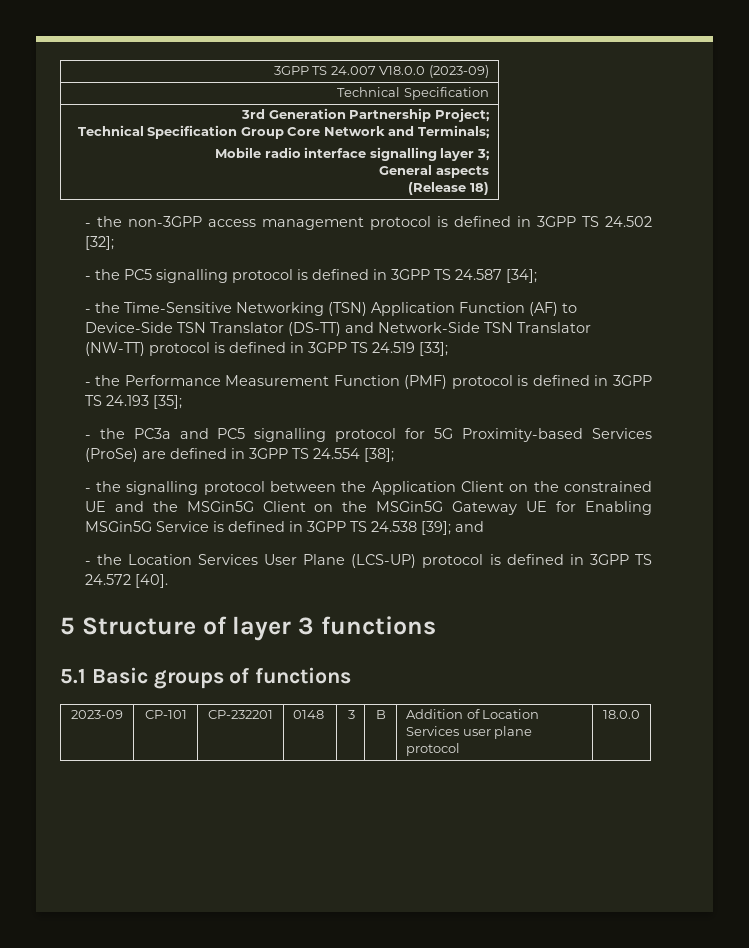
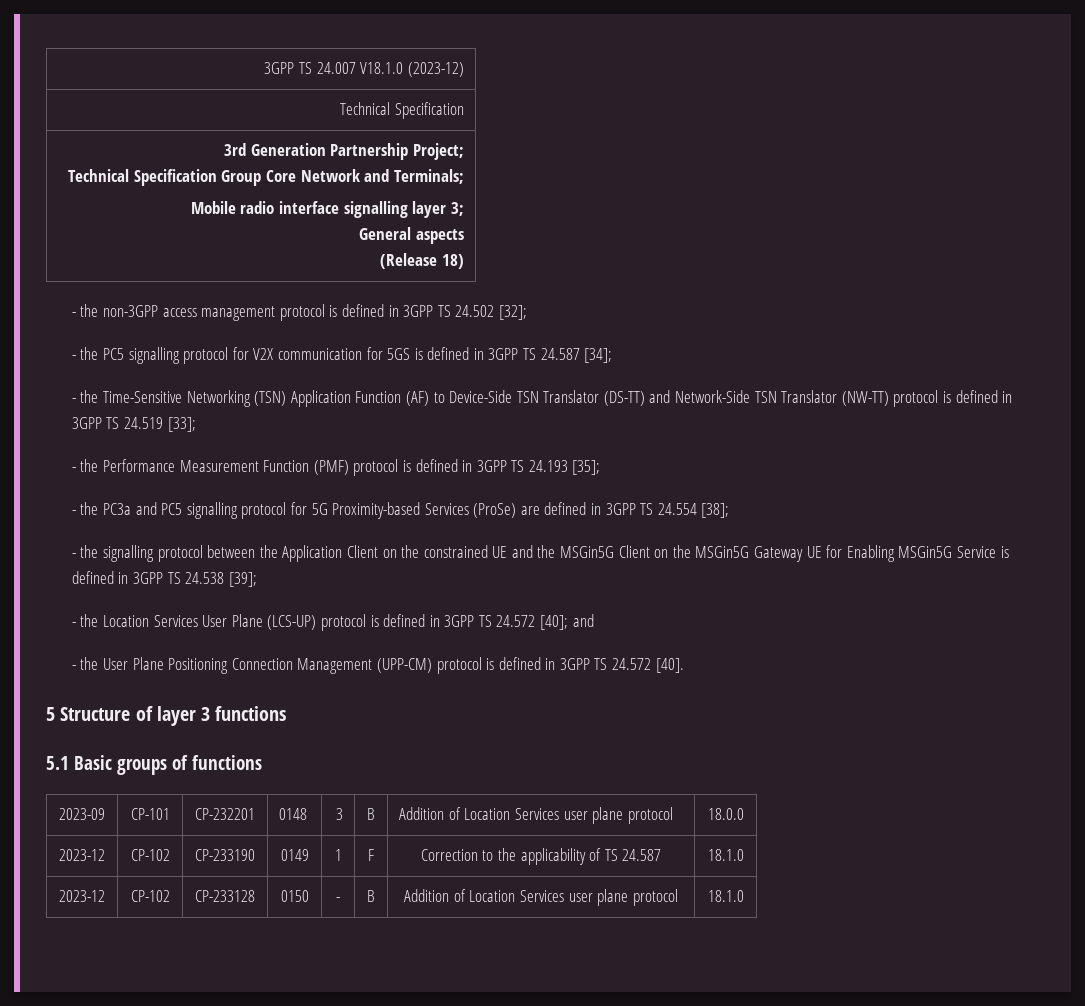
[379,65,489,78] V18.0.0 (2023-09) -> [360,62,464,77] V18.1.0 (2023-12)
(293, 276) none -> [232,347,411,360] for V2X communication for 5GS
[454,521,484,532] and -> (257, 579) none
(131, 579) none -> [540,614,594,630] [71,657,652,674] [40]; and // - the User Plane Positioning Connection Management (UPP-CM) protocol is defined in 3GPP TS 24.572
(640, 714) none -> [59,849,105,861] [130,849,170,861] [195,849,255,861] [280,849,309,861] [334,849,342,861] [368,849,374,861] [420,848,662,865] [707,849,744,861] [59,890,105,902] [130,890,170,902] [195,890,255,902] [280,890,309,902] [336,897,340,902] [367,890,375,902] [404,889,678,906] [707,890,744,902] // 2023-12 | CP-102 | CP-233190 | 0149 | 1 | F | Correction to the applicability of TS 24.587 | 18.1.0 // 2023-12 | CP-102 | CP-233128 | 0150 | - | B | Addition of Location Services user plane protocol | 18.1.0

